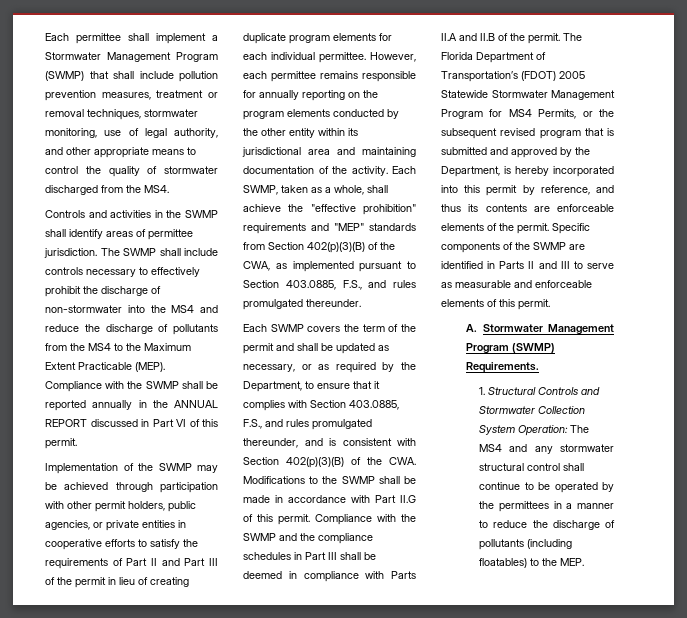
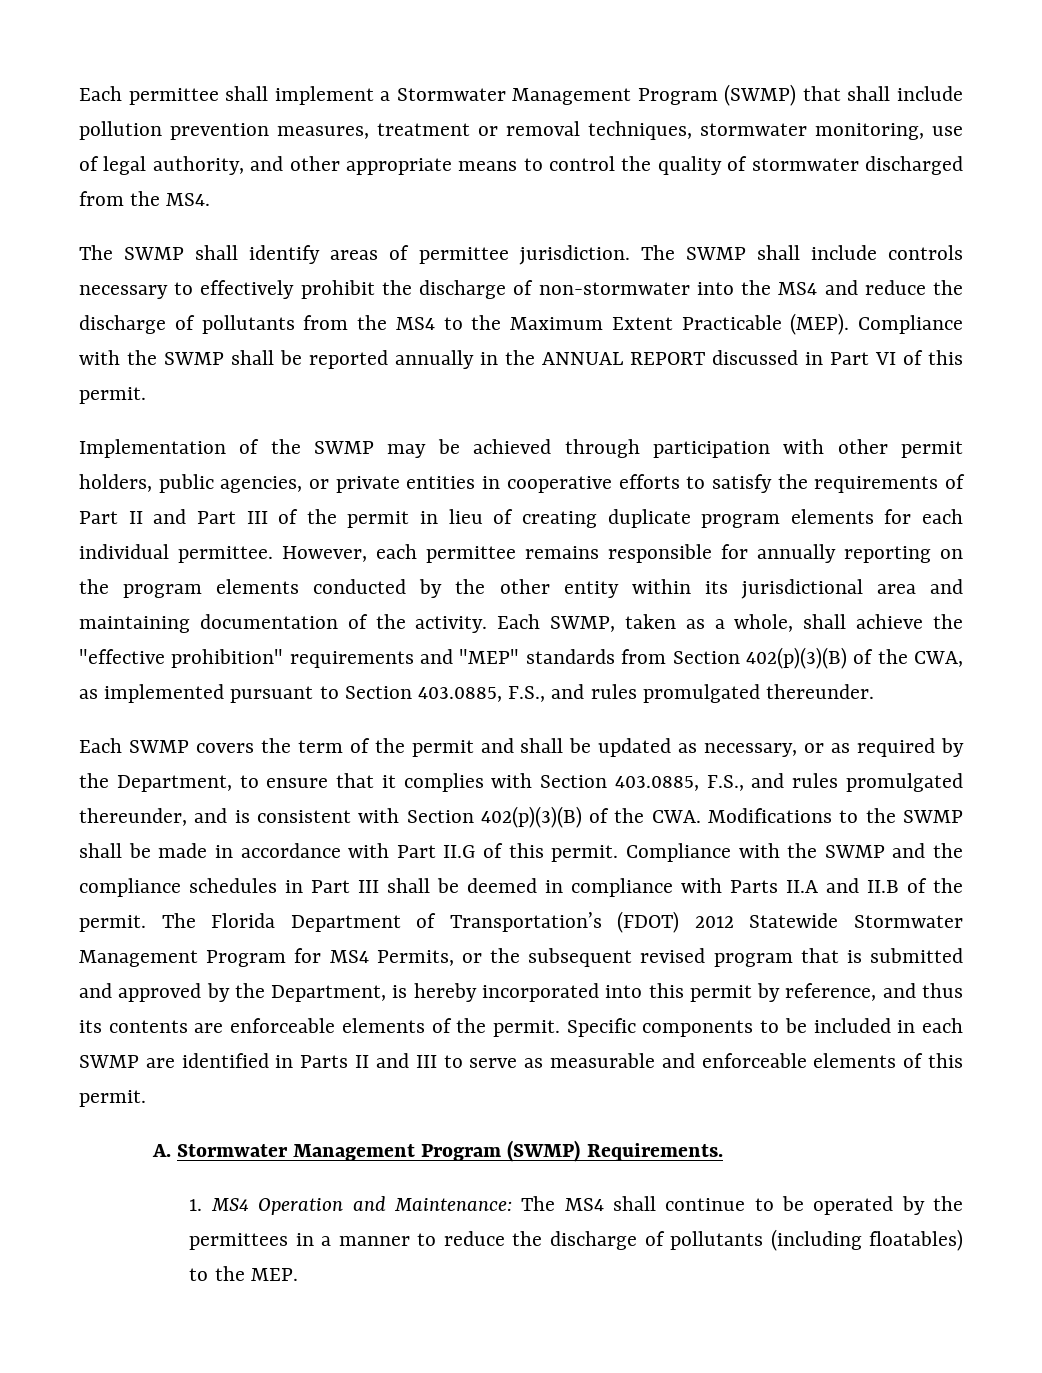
[45,210,182,218] Controls and activities in the -> [79,245,113,260] The
[559,71,585,79] 2005 -> [694,916,734,928] 2012
[503,242,530,250] of the -> [760,1018,963,1033] to be included in each
[488,387,601,395] [479,406,586,414] [479,425,590,436] [479,444,614,454] [479,463,561,471] Structural Controls and Stormwater Collection System Operation: The MS4 and any stormwater structural control -> [210,1196,604,1215] MS4 Operation and Maintenance: The MS4

